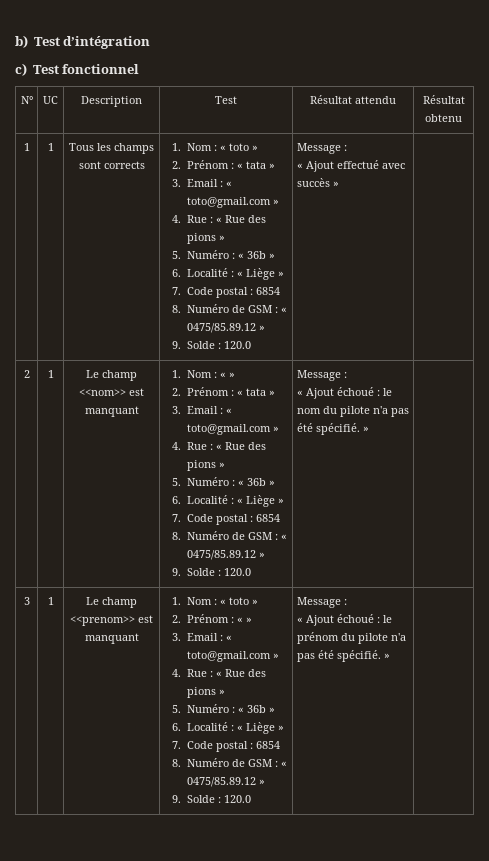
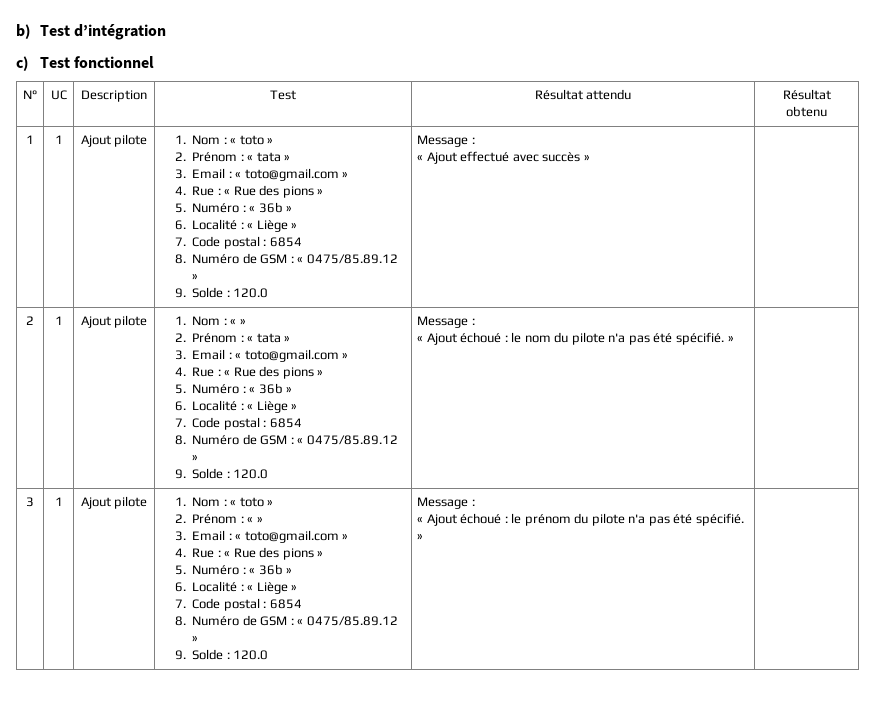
[69,143,154,154] [78,161,145,169] Tous les champs sont corrects -> [80,134,148,147] Ajout pilote
[86,370,137,381] [79,388,144,396] [84,406,139,417] Le champ <<nom>> est manquant -> [80,315,148,328] Ajout pilote
[86,597,137,608] [70,615,153,626] [84,633,139,644] Le champ <<prenom>> est manquant -> [80,496,148,509] Ajout pilote

